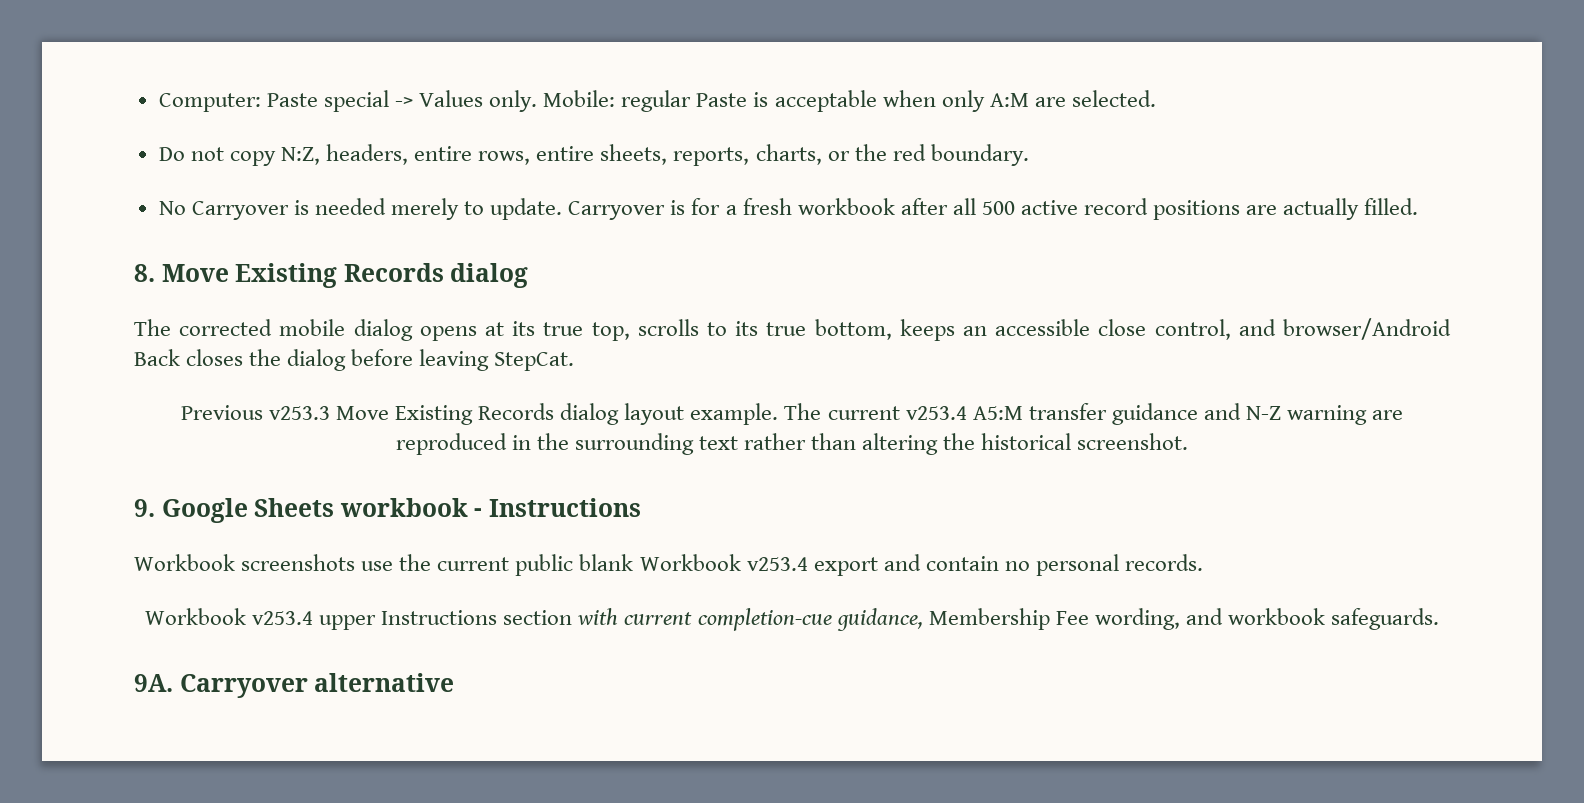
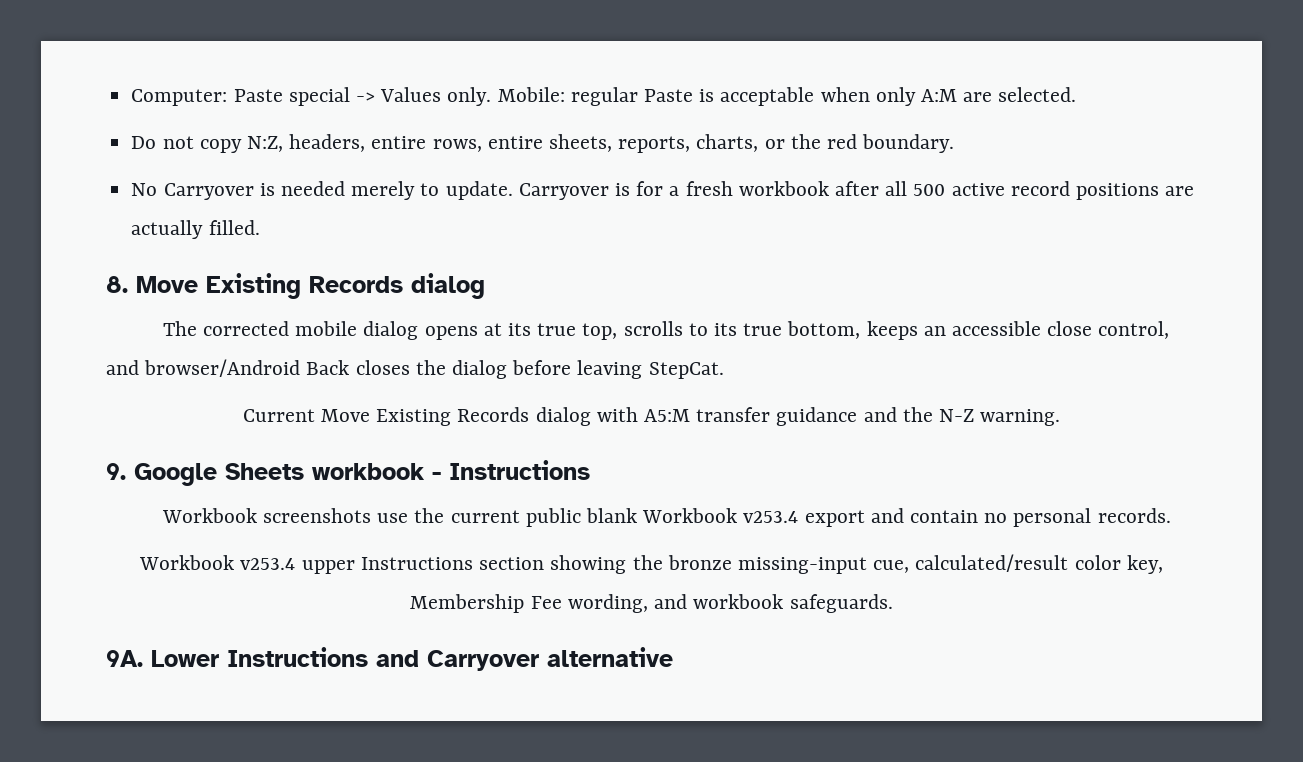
[180,403,1404,425] [395,433,1189,455] Previous v253.3 Move Existing Records dialog layout example. The current v253.4 A5:M transfer guidance and N-Z warning are reproduced in the surrounding text rather than altering the historical screenshot. -> [242,407,1061,426] Current Move Existing Records dialog with A5:M transfer guidance and the N-Z warning.
[577,608,923,631] with current completion-cue guidance, -> [550,554,1163,574] showing the bronze missing-input cue, calculated/result color key,
(173, 683) none -> [151,647,419,667] Lower Instructions and

